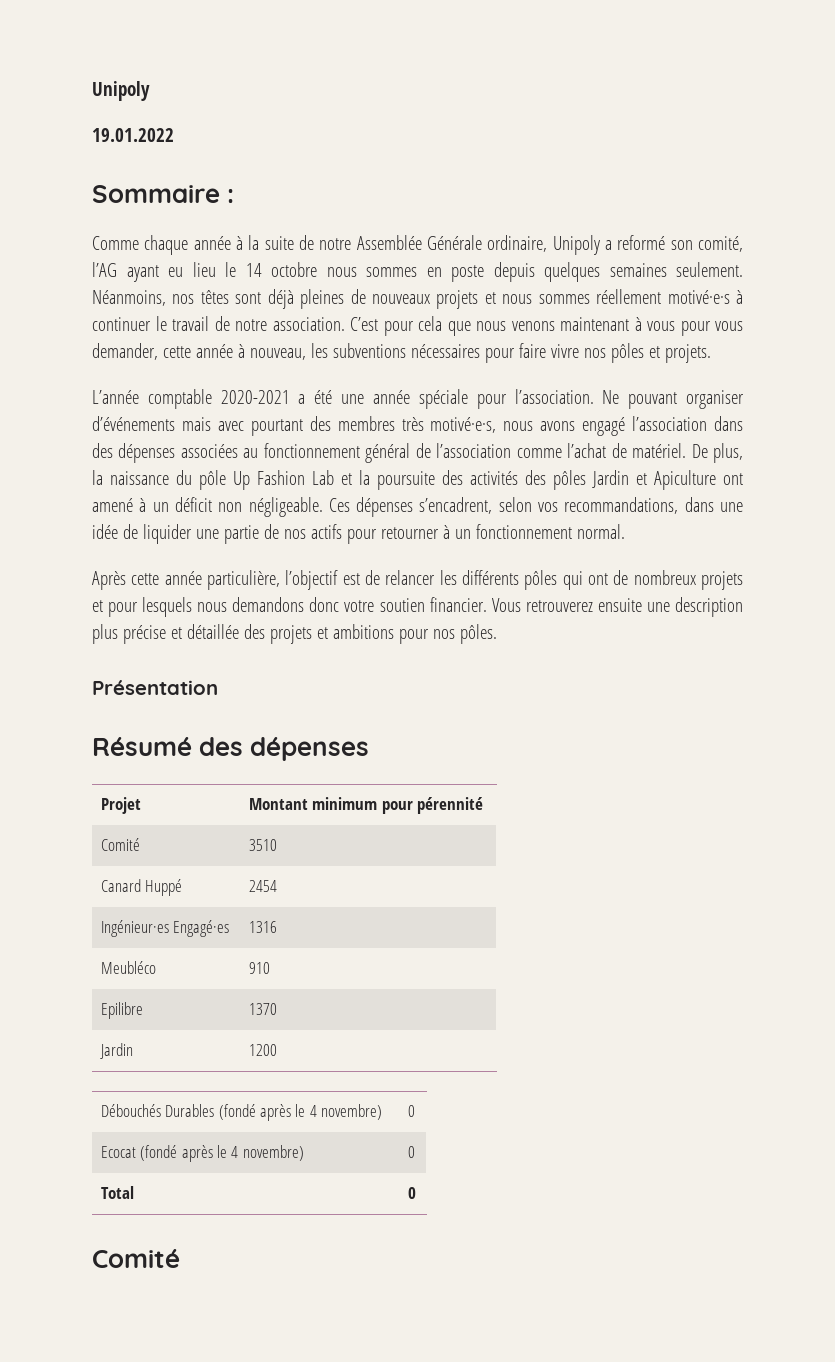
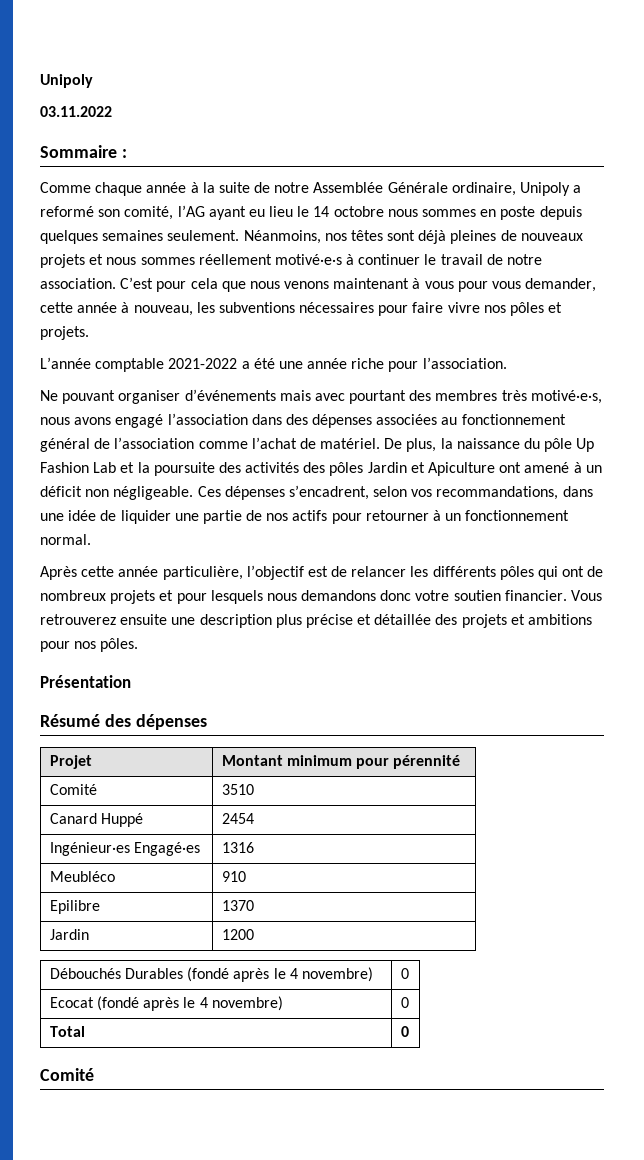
[92,128,174,142] 19.01.2022 -> [40,106,112,117] 03.11.2022
[220,390,290,404] 2020-2021 -> [168,358,238,369] 2021-2022
[418,389,468,409] spéciale -> [351,358,385,369] riche
(594, 396) none -> (507, 363) //

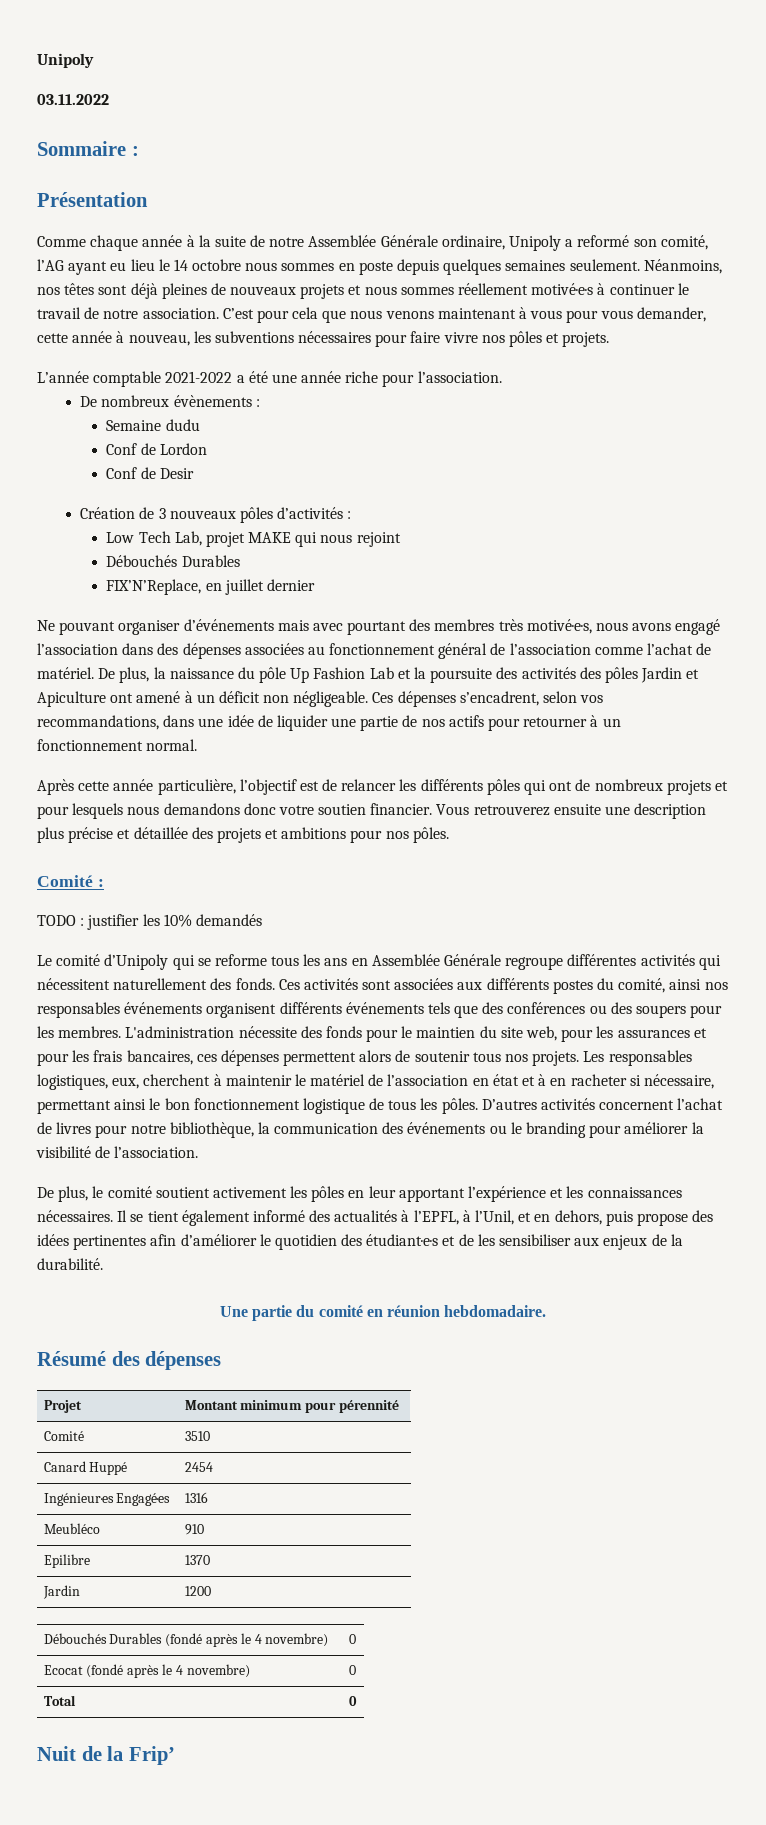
(127, 153) none -> [37,192,148,207] // Présentation
(507, 363) none -> [80,395,260,407] [106,419,200,431] [106,443,207,455] [106,467,194,479] [80,507,352,523] [106,531,401,547] [106,555,240,567] [106,579,315,595] // De nombreux évènements : // Semaine dudu // Conf de Lordon // Conf de Desir // Création de 3 nouveaux pôles d’activités : // Low Tech Lab, projet MAKE qui nous rejoint // Débouchés Durables // FIX’N’Replace, en juillet dernier
[40,675,131,688] Présentation -> [37,875,104,887] [37,914,262,930] [37,954,721,970] [37,978,728,994] [37,1002,723,1018] [37,1026,707,1042] [37,1050,692,1066] [37,1074,714,1090] [37,1098,724,1114] [37,1122,704,1138] [36,1146,199,1158] [37,1186,682,1202] [37,1210,714,1226] [37,1234,683,1250] [37,1258,103,1270] [219,1305,547,1321] Comité : // TODO : justifier les 10% demandés // Le comité d’Unipoly qui se reforme tous les ans en Assemblée Générale regroupe différentes activités qui nécessitent naturellement des fonds. Ces activités sont associées aux différents postes du comité, ainsi nos responsables événements organisent différents événements tels que des conférences ou des soupers pour les membres. L'administration nécessite des fonds pour le maintien du site web, pour les assurances et pour les frais bancaires, ces dépenses permettent alors de soutenir tous nos projets. Les responsables logistiques, eux, cherchent à maintenir le matériel de l’association en état et à en racheter si nécessaire, permettant ainsi le bon fonctionnement logistique de tous les pôles. D’autres activités concernent l’achat de livres pour notre bibliothèque, la communication des événements ou le branding pour améliorer la visibilité de l’association. // De plus, le comité soutient activement les pôles en leur apportant l’expérience et les connaissances nécessaires. Il se tient également informé des actualités à l’EPFL, à l’Unil, et en dehors, puis propose des idées pertinentes afin d’améliorer le quotidien des étudiant·e·s et de les sensibiliser aux enjeux de la durabilité. // Une partie du comité en réunion hebdomadaire.
[40,1068,94,1081] Comité -> [37,1746,175,1765] Nuit de la Frip’

